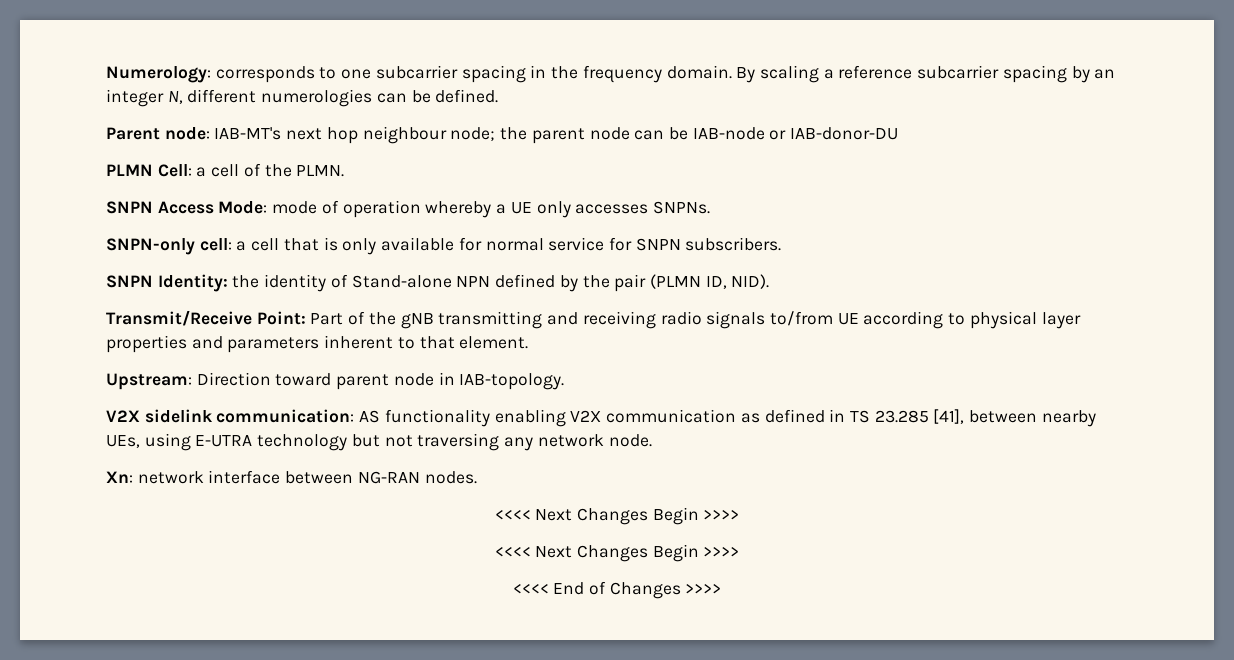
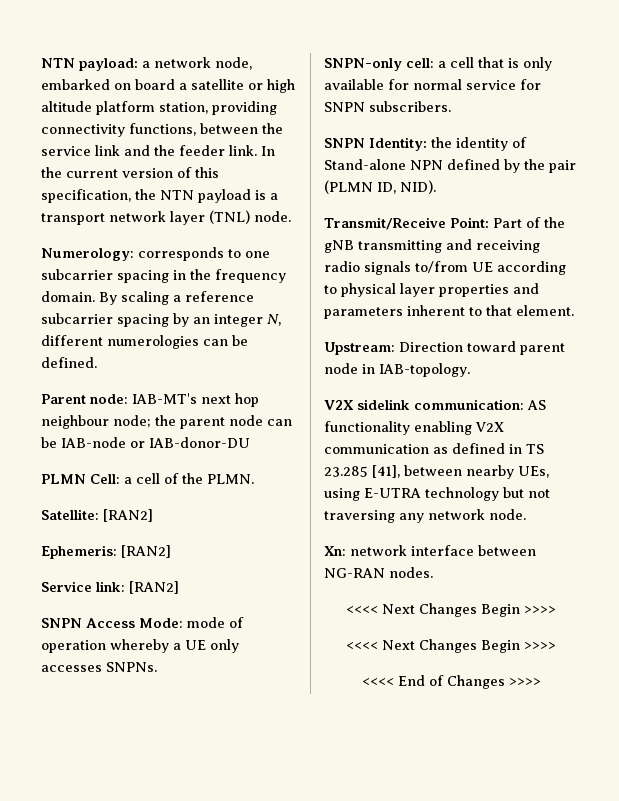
(106, 74) none -> [41,57,252,71] [41,79,295,93] [41,101,277,115] [41,123,283,137] [41,145,275,156] [41,167,219,178] [41,189,278,203] [41,210,291,225] NTN payload: a network node, embarked on board a satellite or high altitude platform station, providing connectivity functions, between the service link and the feeder link. In the current version of this specification, the NTN payload is a transport network layer (TNL) node. //
(345, 171) none -> [41,509,153,522] [41,545,171,559] [41,581,179,594] // Satellite: [RAN2] // Ephemeris: [RAN2] // Service link: [RAN2]

